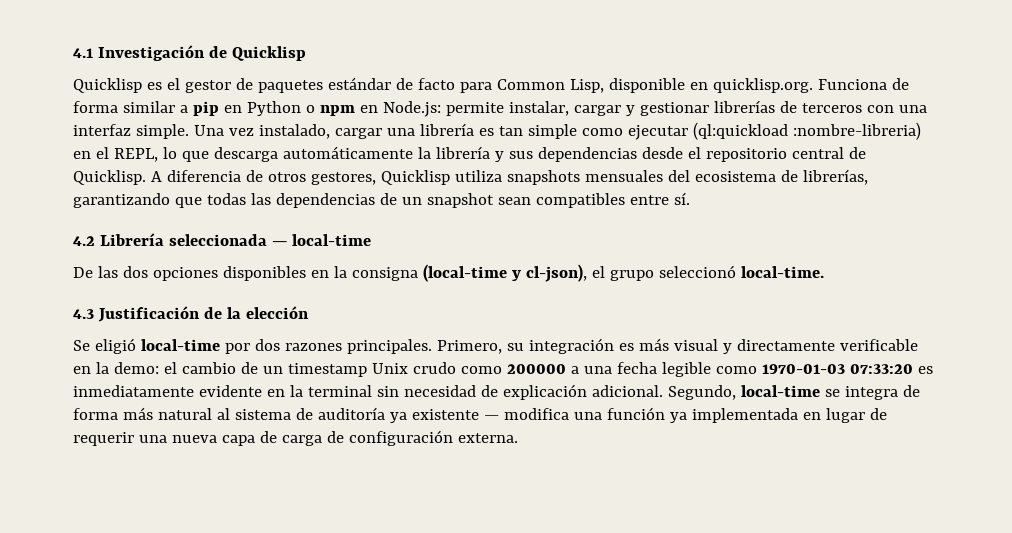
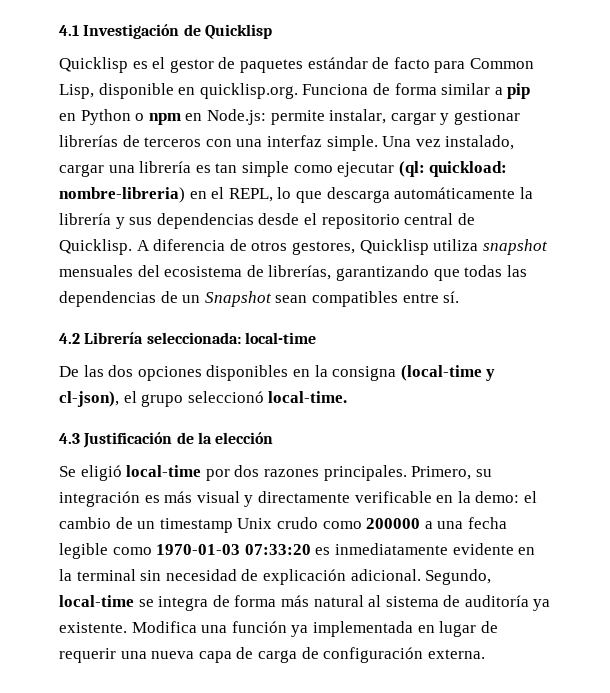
[692,122,921,140] (ql:quickload :nombre-libreria) -> [398,161,508,177] [59,187,185,203] (ql: quickload: nombre-libreria)
[506,170,580,185] snapshots -> [482,239,548,255] snapshot
[426,193,494,208] snapshot -> [204,291,272,307] Snapshot
[168,234,287,246] seleccionada — -> [146,332,241,344] seleccionada:
[411,408,569,420] existente — modifica -> [59,621,197,633] existente. Modifica

